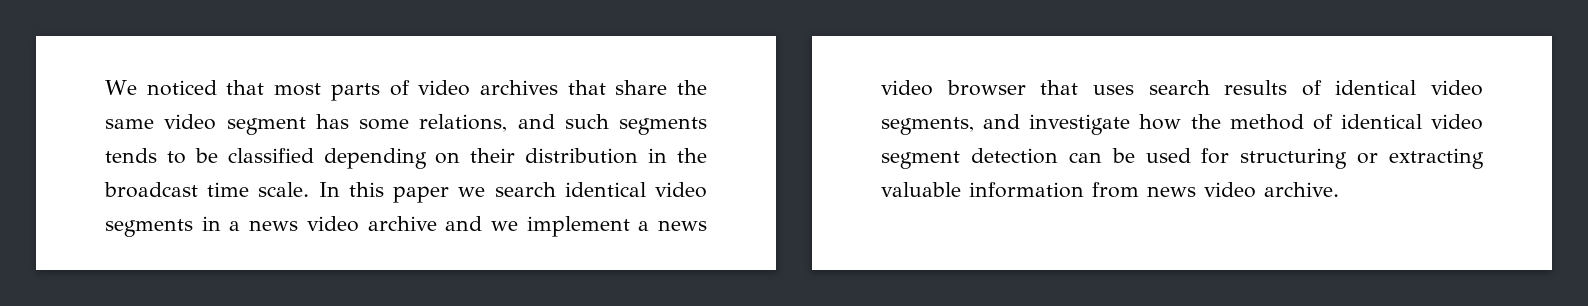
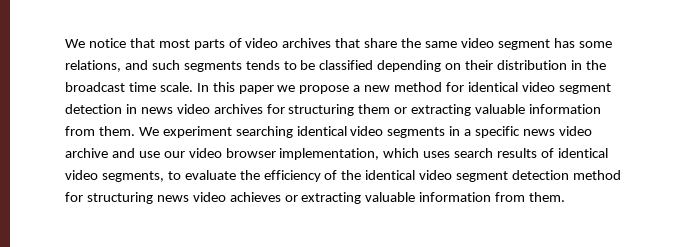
[105,80,217,96] We noticed -> [65,38,126,48] We notice
[494,182,556,197] search -> [299,82,611,94] [65,104,602,116] [65,126,293,138] propose a new method for identical video segment detection in news video archives for structuring them or extracting valuable information from them. We experiment searching
(241, 226) none -> [475,126,521,138] specific
[490,216,707,237] [881,80,1079,96] we implement a news video browser that -> [138,148,420,160] use our video browser implementation, which
[983,114,1483,135] [881,148,1484,169] [881,182,1339,198] and investigate how the method of identical video segment detection can be used for structuring or extracting valuable information from news video archive. -> [167,170,621,182] [65,192,566,204] to evaluate the efficiency of the identical video segment detection method for structuring news video achieves or extracting valuable information from them.

